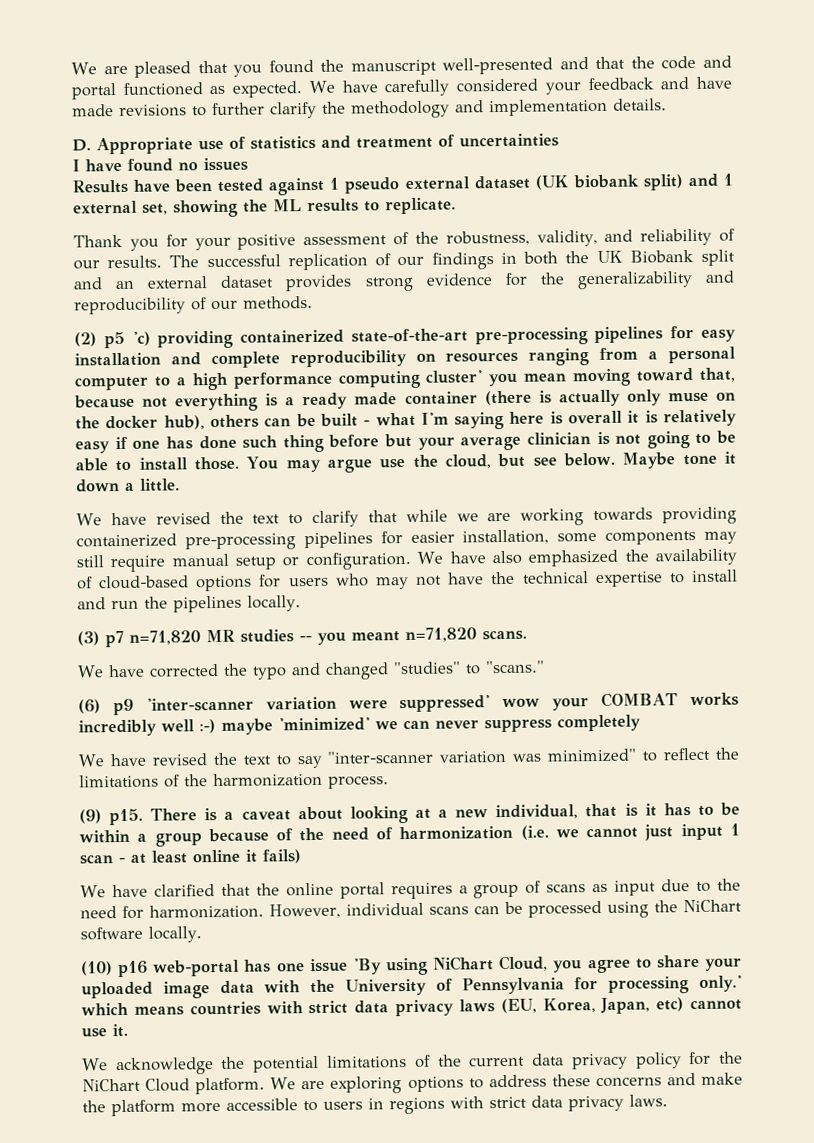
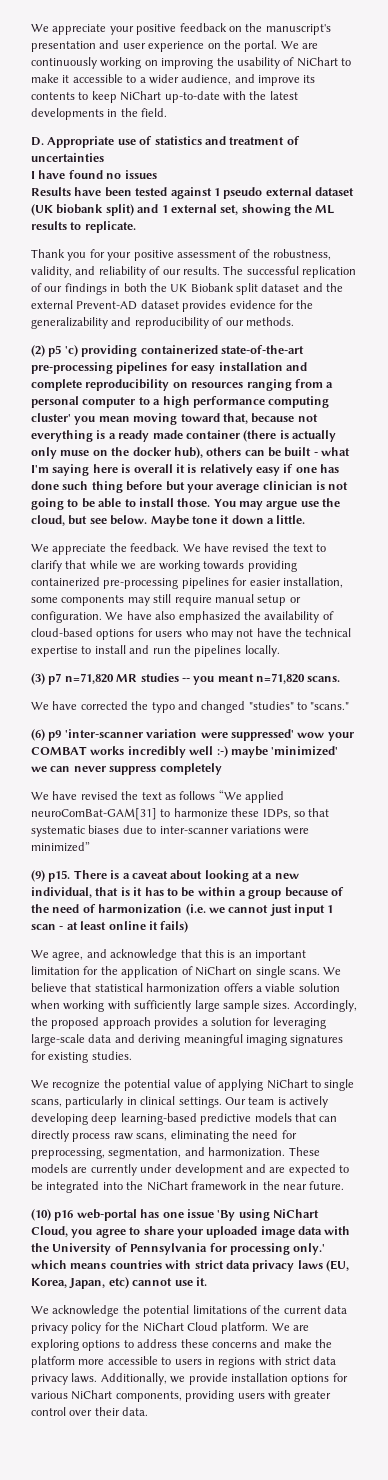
[71,55,732,78] [71,76,732,100] [72,98,667,119] We are pleased that you found the manuscript well-presented and that the code and portal functioned as expected. We have carefully considered your feedback and have made revisions to further clarify the methodology and implementation details. -> [31,23,331,35] [31,40,318,52] [31,57,351,69] [31,74,316,86] [31,91,298,103] [31,108,168,120] We appreciate your positive feedback on the manuscript's presentation and user experience on the portal. We are continuously working on improving the usability of NiChart to make it accessible to a wider audience, and improve its contents to keep NiChart up-to-date with the latest developments in the field.
[73,276,209,290] and an external -> [261,283,344,292] [31,300,138,310] dataset and the external Prevent-AD
[364,276,414,292] strong -> (227, 306) none
(102, 519) none -> [52,543,201,555] appreciate the feedback. We
[275,747,739,769] [79,772,389,789] to say "inter-scanner variation was minimized" to reflect the limitations of the harmonization process. -> [164,790,284,803] [31,808,330,820] [31,825,310,837] [31,842,90,852] as follows “We applied neuroComBat-GAM[31] to harmonize these IDPs, so that systematic biases due to inter-scanner variations were minimized”
[111,878,741,900] [80,899,742,919] [80,926,202,943] have clarified that the online portal requires a group of scans as input due to the need for harmonization. However, individual scans can be processed using the NiChart software locally. -> [52,949,306,961] [31,966,342,978] [31,983,340,993] [31,1000,357,1012] [31,1017,326,1029] [31,1034,344,1046] [31,1051,132,1063] [31,1079,355,1091] [31,1096,328,1108] [31,1113,338,1125] [31,1130,297,1142] [31,1147,320,1159] [31,1164,349,1176] [31,1181,345,1193] agree, and acknowledge that this is an important limitation for the application of NiChart on single scans. We believe that statistical harmonization offers a viable solution when working with sufficiently large sample sizes. Accordingly, the proposed approach provides a solution for leveraging large-scale data and deriving meaningful imaging signatures for existing studies. // We recognize the potential value of applying NiChart to single scans, particularly in clinical settings. Our team is actively developing deep learning-based predictive models that can directly process raw scans, eliminating the need for preprocessing, segmentation, and harmonization. These models are currently under development and are expected to be integrated into the NiChart framework in the near future.
(668, 1100) none -> [100,1373,348,1385] [31,1390,332,1402] [31,1407,149,1416] Additionally, we provide installation options for various NiChart components, providing users with greater control over their data.

